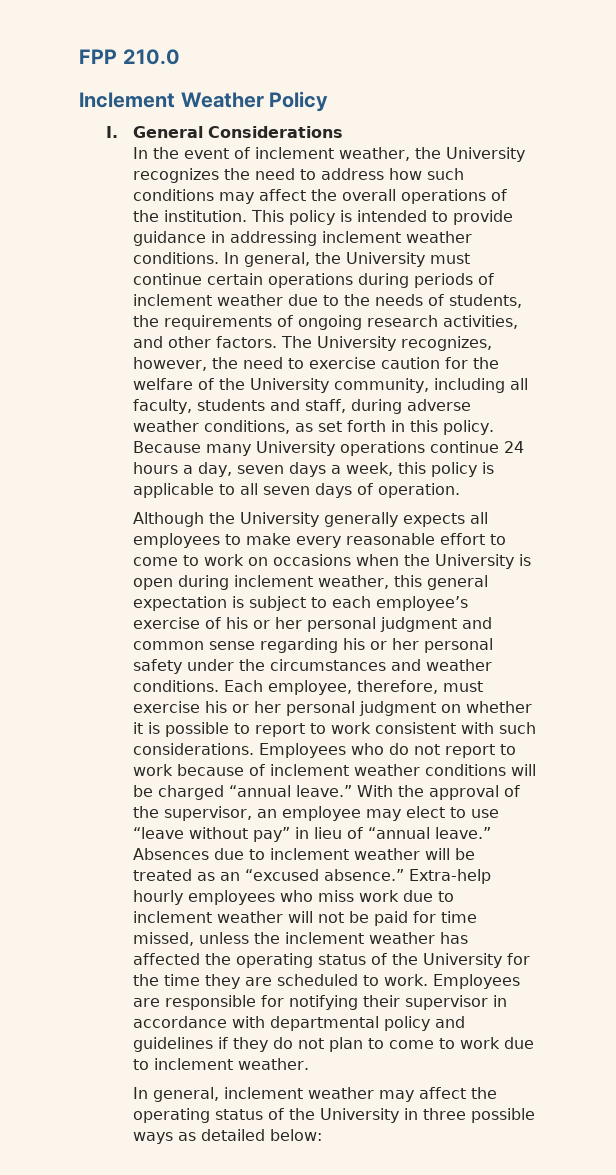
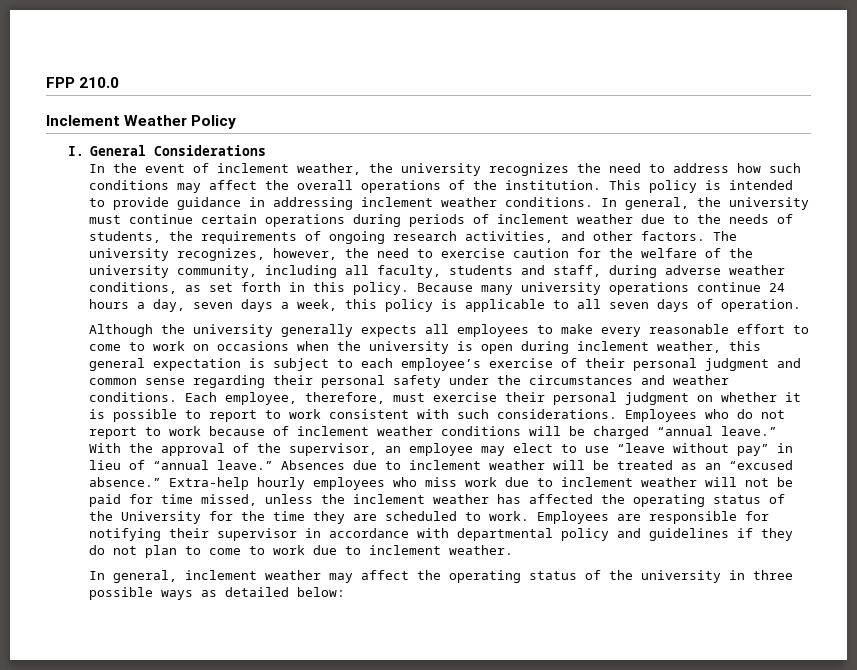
[445,147,525,162] University -> [401,163,482,176] university
[345,252,425,267] University -> [729,197,810,210] university
[316,336,396,351] University -> [89,248,170,261] university
[249,378,329,393] University -> [89,265,170,278] university
[255,441,335,456] University -> [521,282,602,295] university
[239,512,319,527] University -> [193,324,274,337] university
[434,554,514,569] University -> [369,341,450,354] university
[225,617,302,629] his or her -> [585,358,626,368] their
[342,638,419,650] his or her -> [273,375,314,385] their
[204,701,281,713] his or her -> [505,392,546,402] their
[319,1108,399,1123] University -> [641,570,722,583] university

